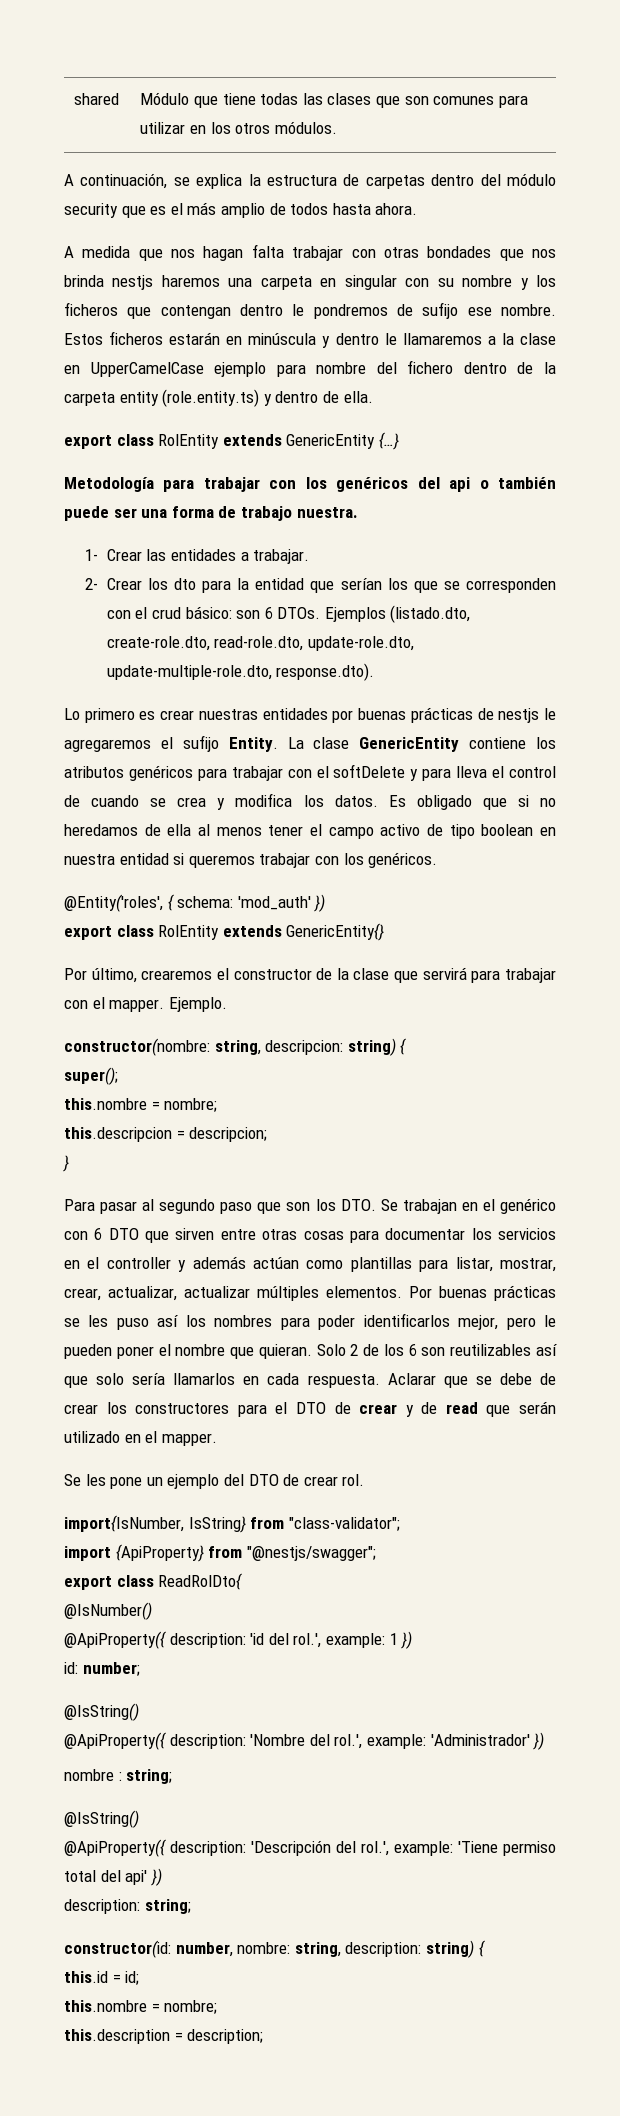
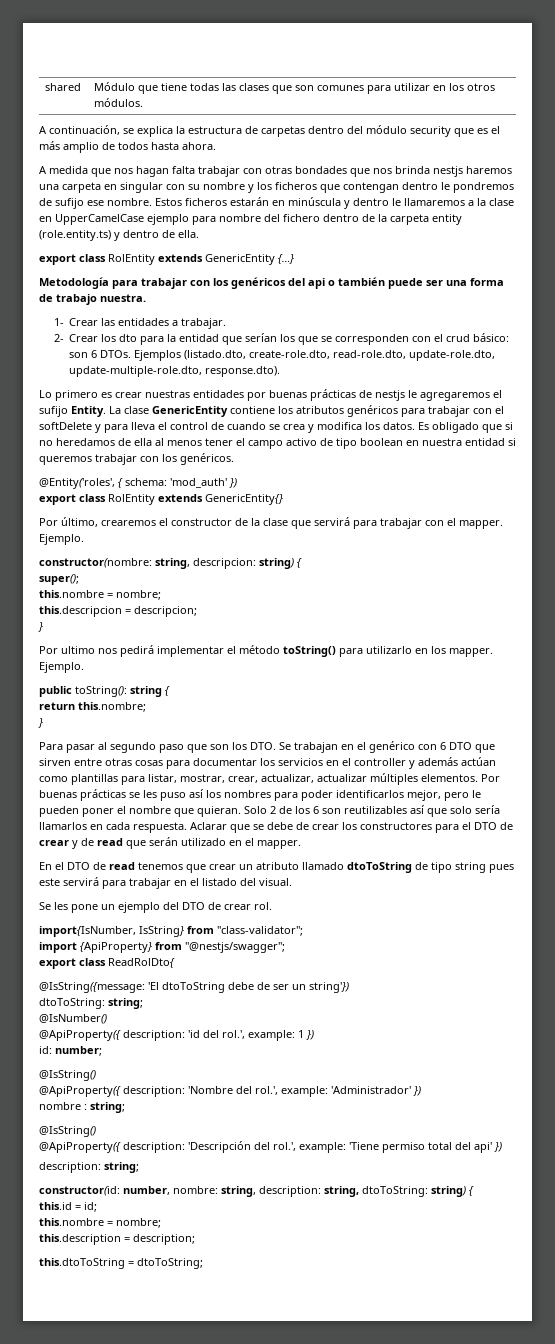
(69, 1163) none -> [39,645,493,657] [39,662,84,673] [39,686,170,697] [39,702,146,712] [38,718,43,728] // Por ultimo nos pedirá implementar el método toString() para utilizarlo en los mapper. Ejemplo. // public toString(): string { // return this.nombre; // }
(217, 1439) none -> [39,862,514,873] [39,877,292,889] // En el DTO de read tenemos que crear un atributo llamado dtoToString de tipo string pues este servirá para trabajar en el listado del visual.
(243, 1581) none -> [39,982,349,993] [39,998,143,1009] // @IsString({message: 'El dtoToString debe de ser un string'}) // dtoToString: string;
(422, 1949) none -> [324,1186,428,1197] string, dtoToString:
(264, 2036) none -> [39,1258,203,1269] // this.dtoToString = dtoToString;

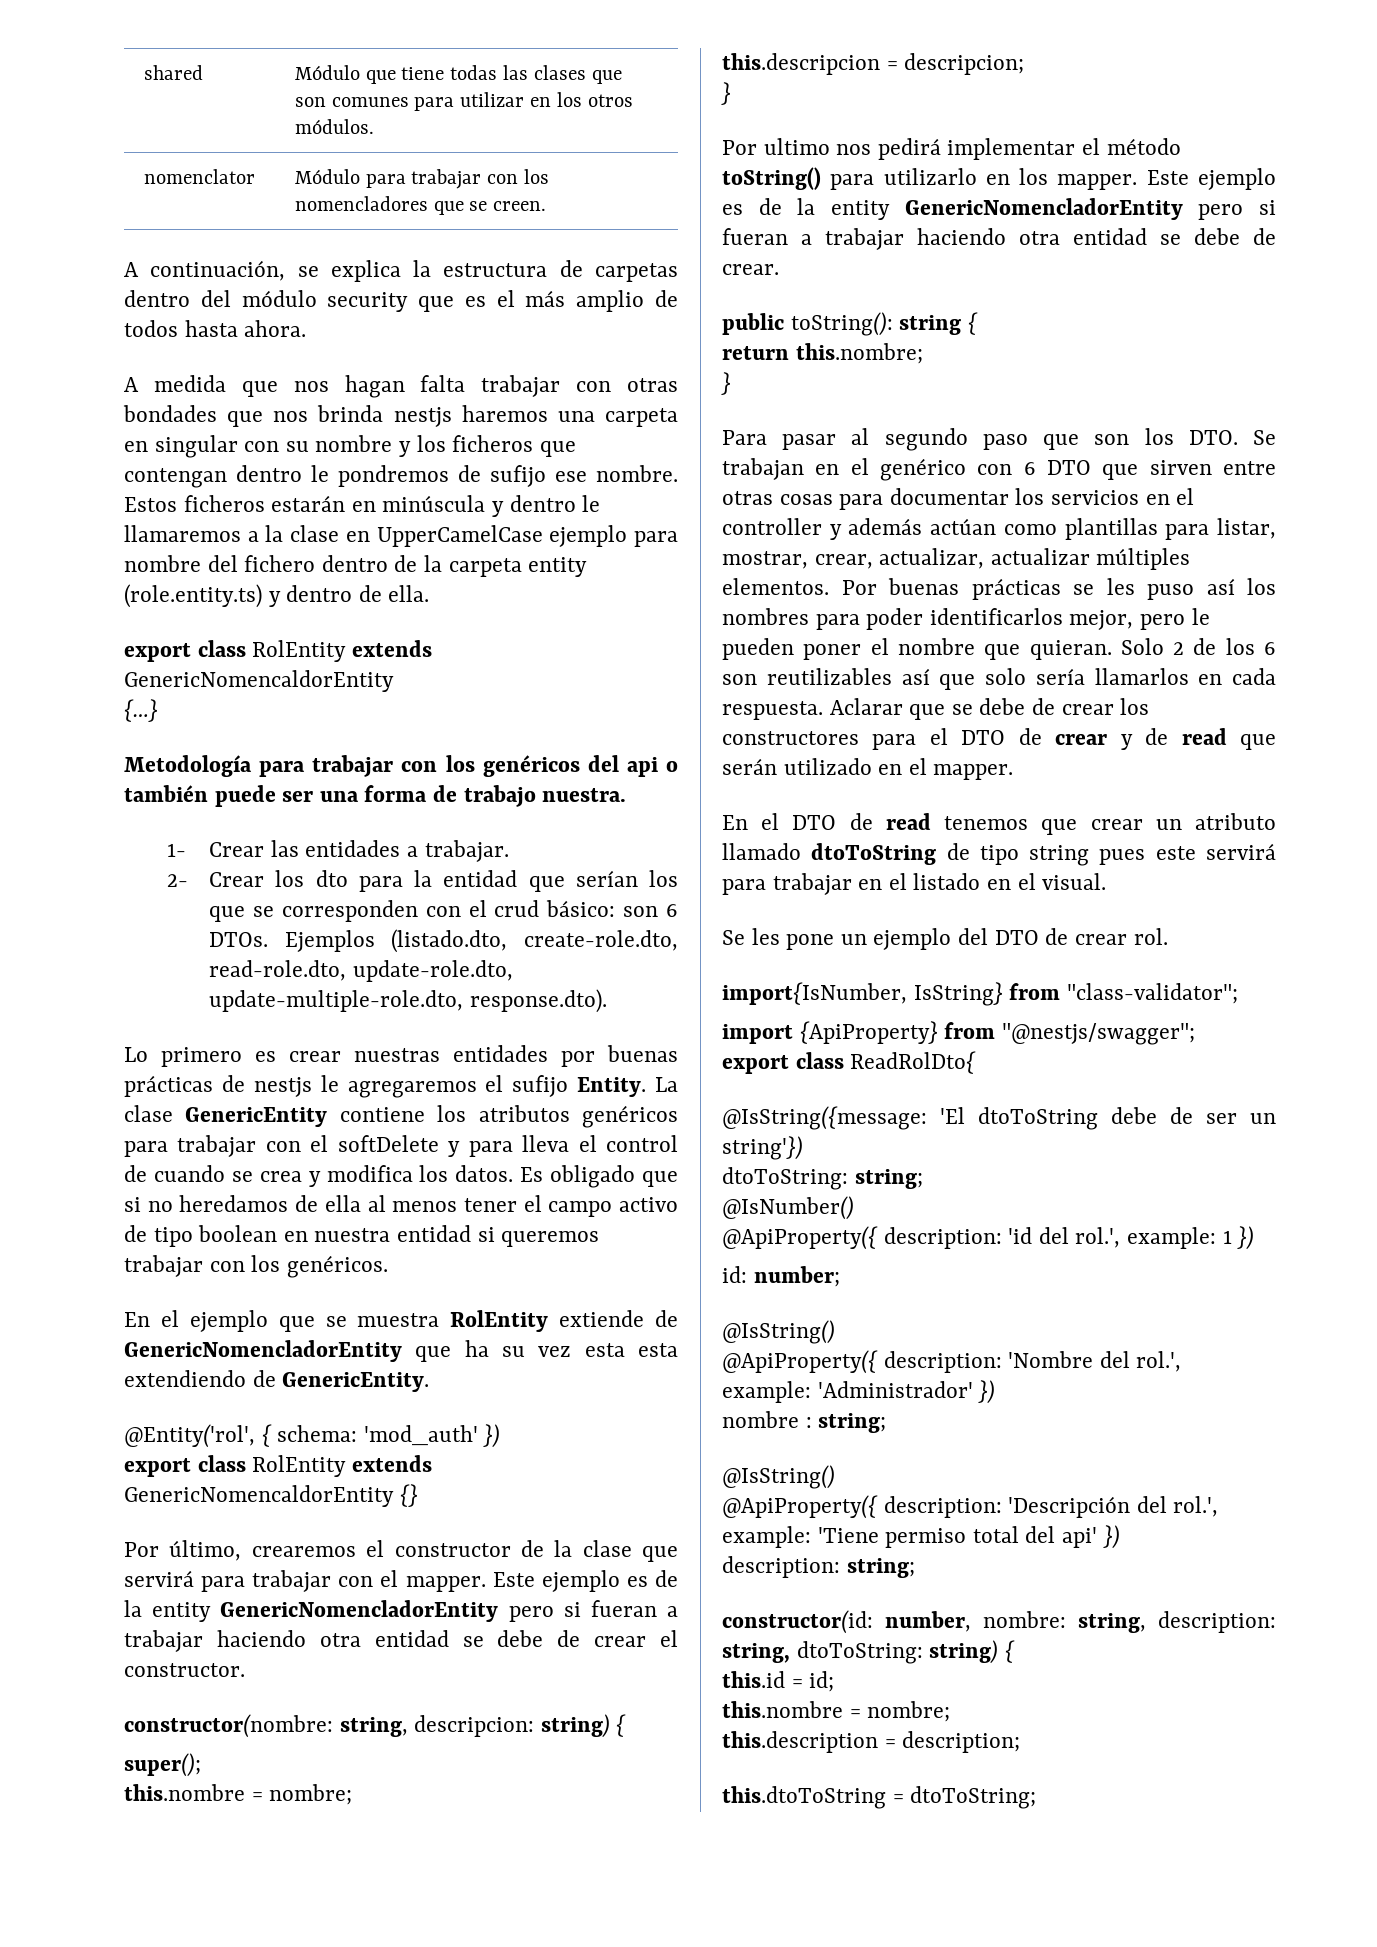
(144, 102) none -> [143,169,255,184] [294,169,550,189] [294,196,547,215] // nomenclator | Módulo para trabajar con los nomencladores que se creen.
[205,254,275,265] GenericEntity -> [124,670,394,692] GenericNomencaldorEntity //
[39,478,115,489] @Entity('roles', -> [124,1310,678,1332] [124,1340,678,1362] [124,1370,430,1392] [124,1424,255,1448] En el ejemplo que se muestra RolEntity extiende de GenericNomencladorEntity que ha su vez esta esta extendiendo de GenericEntity. // @Entity('rol',
[205,494,283,505] GenericEntity{} -> [124,1484,418,1507] GenericNomencaldorEntity {}
[39,534,84,545] Ejemplo. -> [492,1570,679,1592] [124,1600,678,1622] [124,1630,678,1652] [124,1663,245,1677] Este ejemplo es de la entity GenericNomencladorEntity pero si fueran a trabajar haciendo otra entidad se debe de crear el constructor.
[39,662,84,673] Ejemplo. -> [1146,168,1276,190] [722,198,1276,220] [722,228,1276,250] [722,264,779,275] Este ejemplo es de la entity GenericNomencladorEntity pero si fueran a trabajar haciendo otra entidad se debe de crear.
[240,878,256,886] del -> [987,873,1036,890] en el

